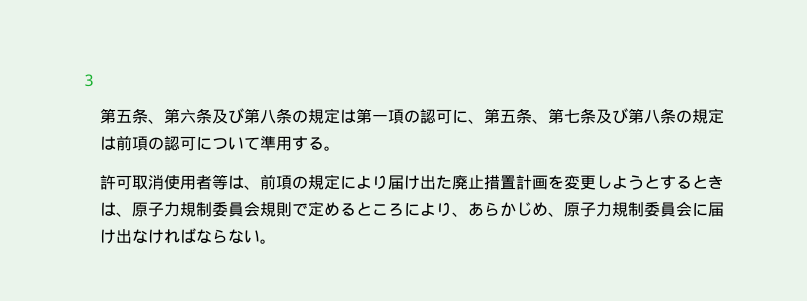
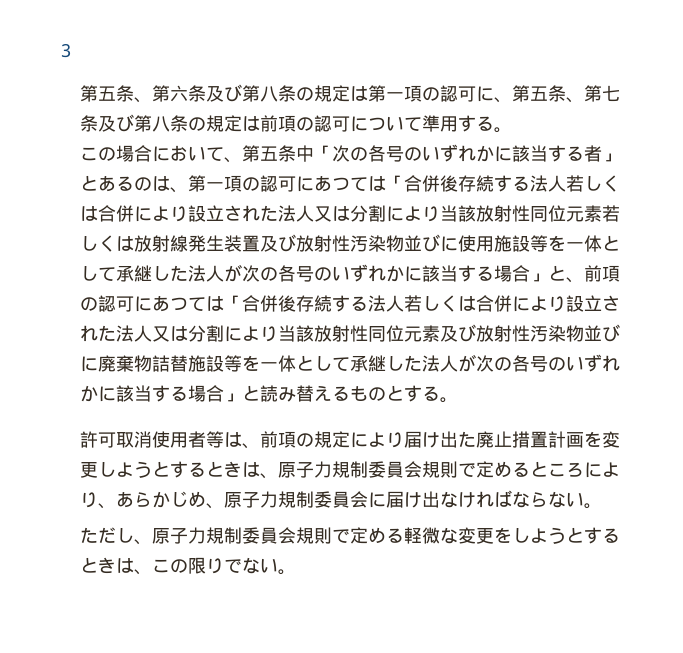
(340, 148) none -> [79,144,620,163] [79,175,620,193] [79,205,620,222] [79,234,620,252] [79,264,620,283] [79,295,620,312] [79,324,620,342] [79,354,620,372] [79,385,458,403] // この場合において、第五条中「次の各号のいずれかに該当する者」とあるのは、第一項の認可にあつては「合併後存続する法人若しくは合併により設立された法人又は分割により当該放射性同位元素若しくは放射線発生装置及び放射性汚染物並びに使用施設等を一体として承継した法人が次の各号のいずれかに該当する場合」と、前項の認可にあつては「合併後存続する法人若しくは合併により設立された法人又は分割により当該放射性同位元素及び放射性汚染物並びに廃棄物詰替施設等を一体として承継した法人が次の各号のいずれかに該当する場合」と読み替えるものとする。
(276, 241) none -> [79,527,620,545] [79,557,296,575] // ただし、原子力規制委員会規則で定める軽微な変更をしようとするときは、この限りでない。

